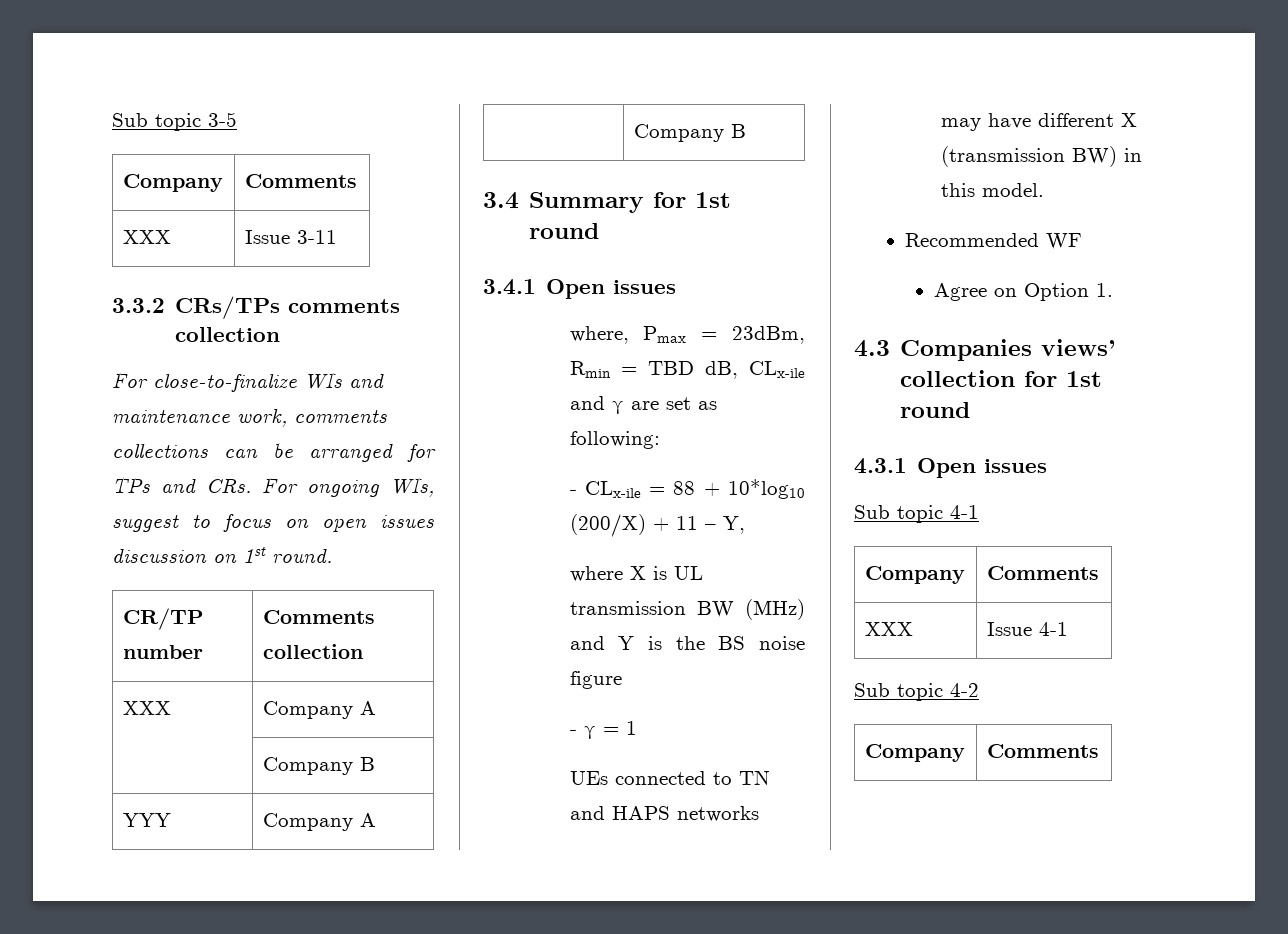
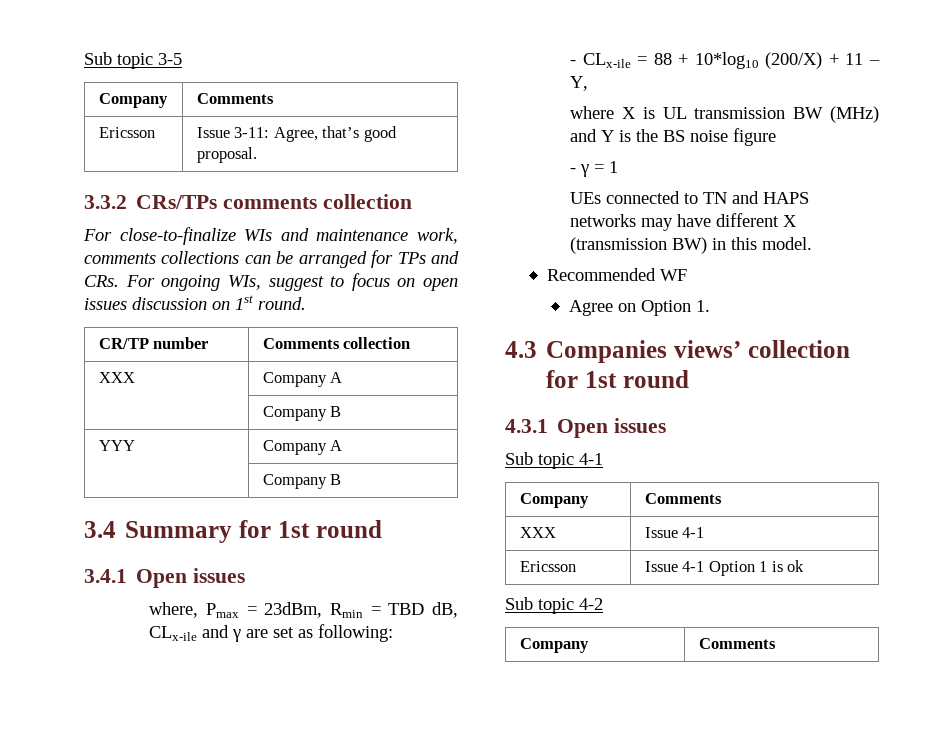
[122,230,171,244] [244,230,337,244] XXX | Issue 3-11 -> [98,127,155,138] [196,126,397,142] [196,147,257,163] Ericsson | Issue 3-11: Agree, that’s good proposal.
(1068, 629) none -> [519,561,576,572] [644,560,805,576] // Ericsson | Issue 4-1 Option 1 is ok

